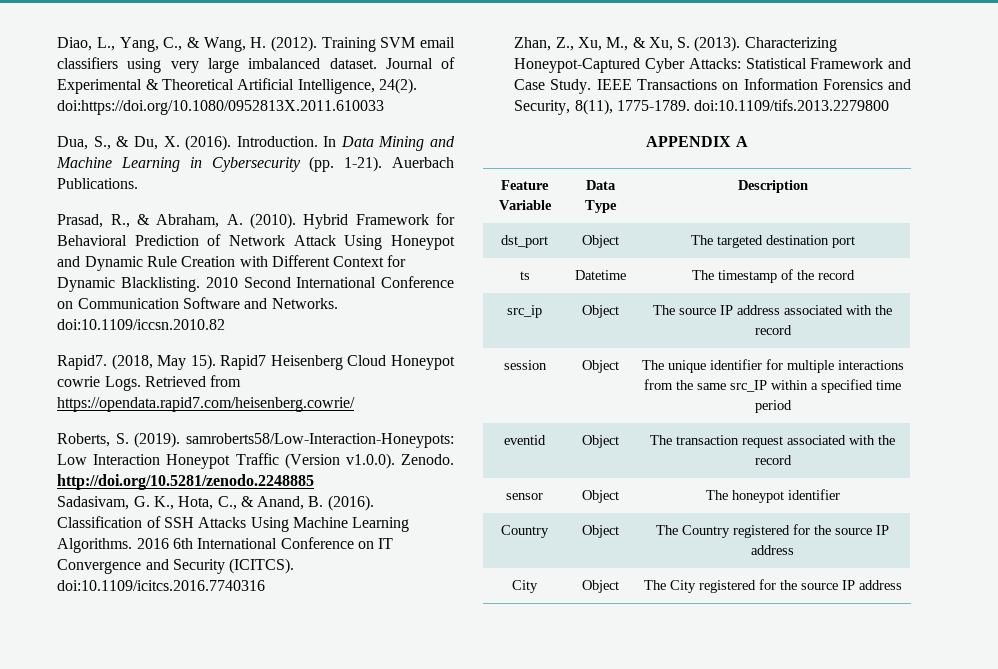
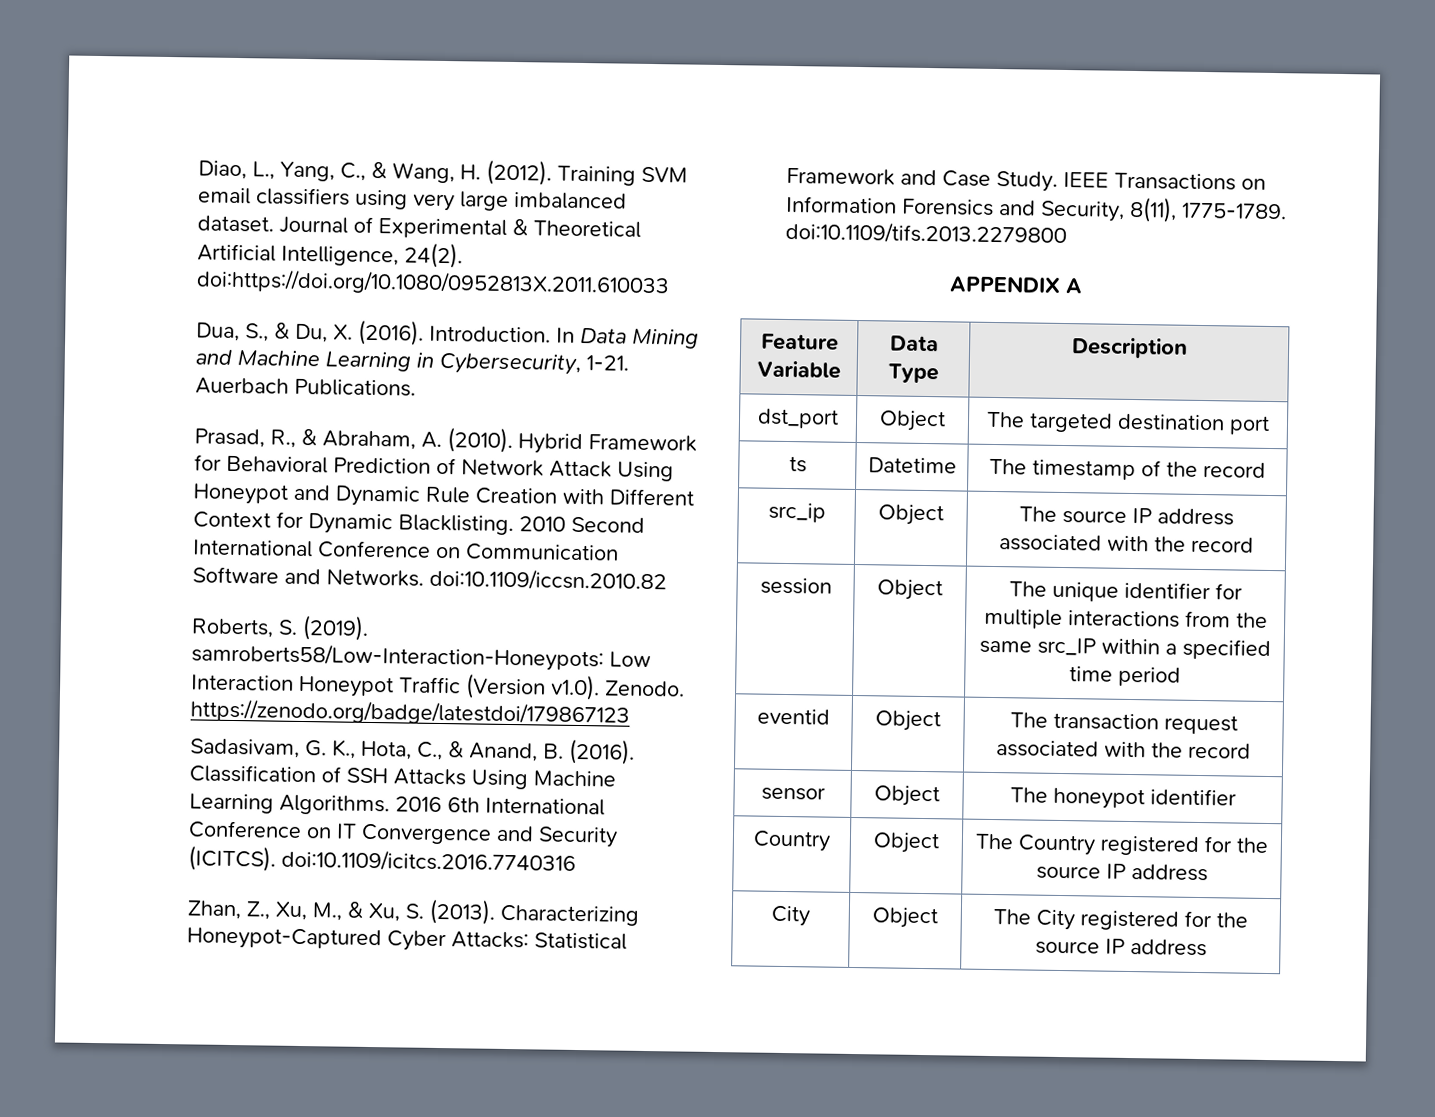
[211,156,383,172] Cybersecurity (pp. 1-21). -> [438,352,629,375] Cybersecurity, 1-21.
[57,354,455,370] [57,375,242,391] [57,397,356,412] // Rapid7. (2018, May 15). Rapid7 Heisenberg Cloud Honeypot cowrie Logs. Retrieved from https://opendata.rapid7.com/heisenberg.cowrie/ -> (667, 579) none
[345,453,454,469] [57,474,315,490] v1.0.0). Zenodo. http://doi.org/10.5281/zenodo.2248885 -> [549,674,685,701] [189,698,630,727] v1.0). Zenodo. https://zenodo.org/badge/latestdoi/179867123

